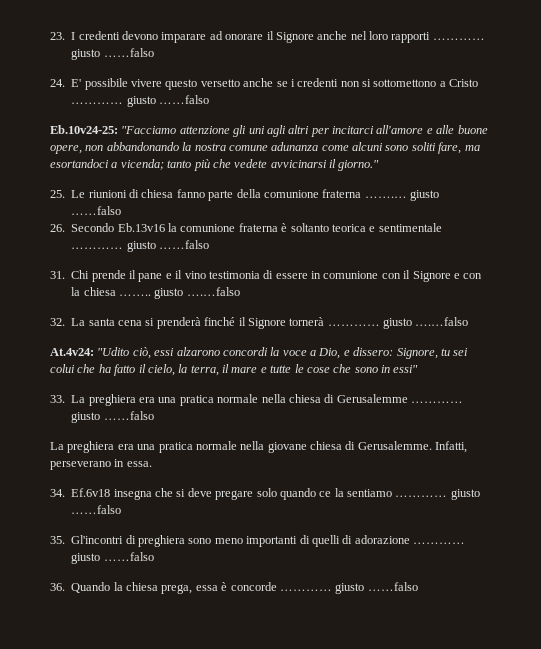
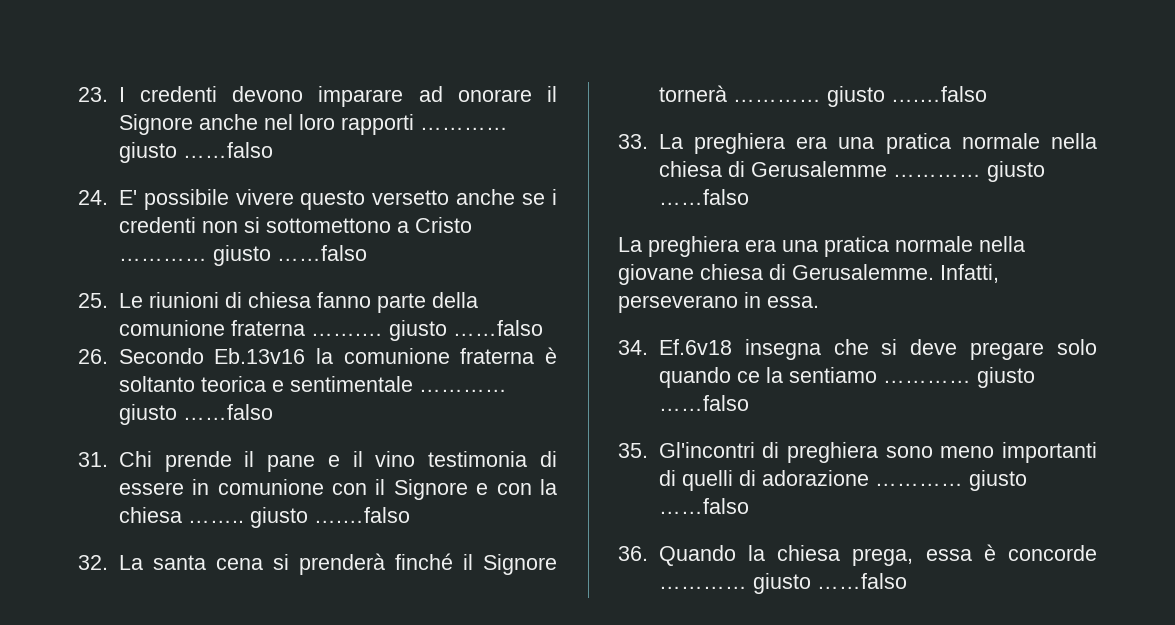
[50,125,488,137] [50,142,480,154] [50,159,380,171] // Eb.10v24-25: "Facciamo attenzione gli uni agli altri per incitarci all'amore e alle buone opere, non abbandonando la nostra comune adunanza come alcuni sono soliti fare, ma esortandoci a vicenda; tanto più che vedete avvicinarsi il giorno." -> (367, 253) none
[50,347,469,359] [50,364,419,376] // At.4v24: "Udito ciò, essi alzarono concordi la voce a Dio, e dissero: Signore, tu sei colui che ha fatto il cielo, la terra, il mare e tutte le cose che sono in essi" -> (987, 94) none

